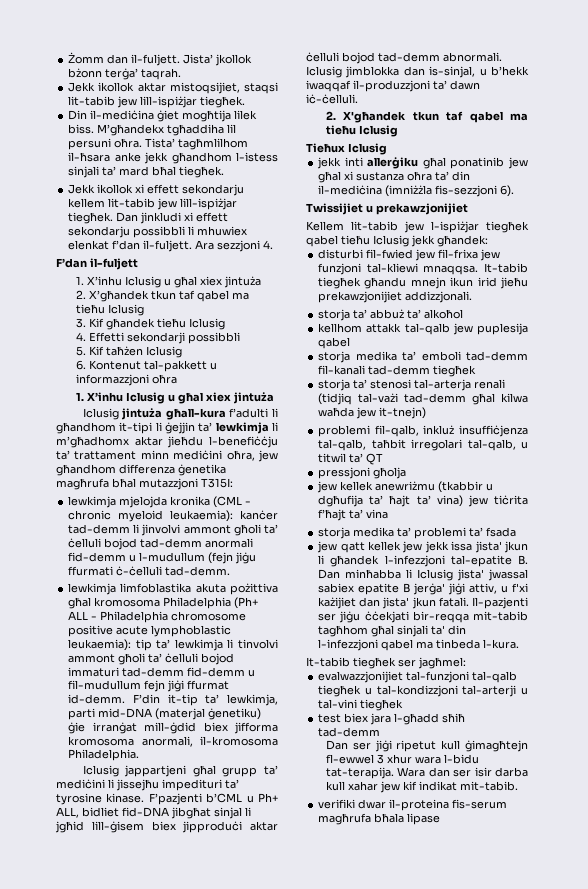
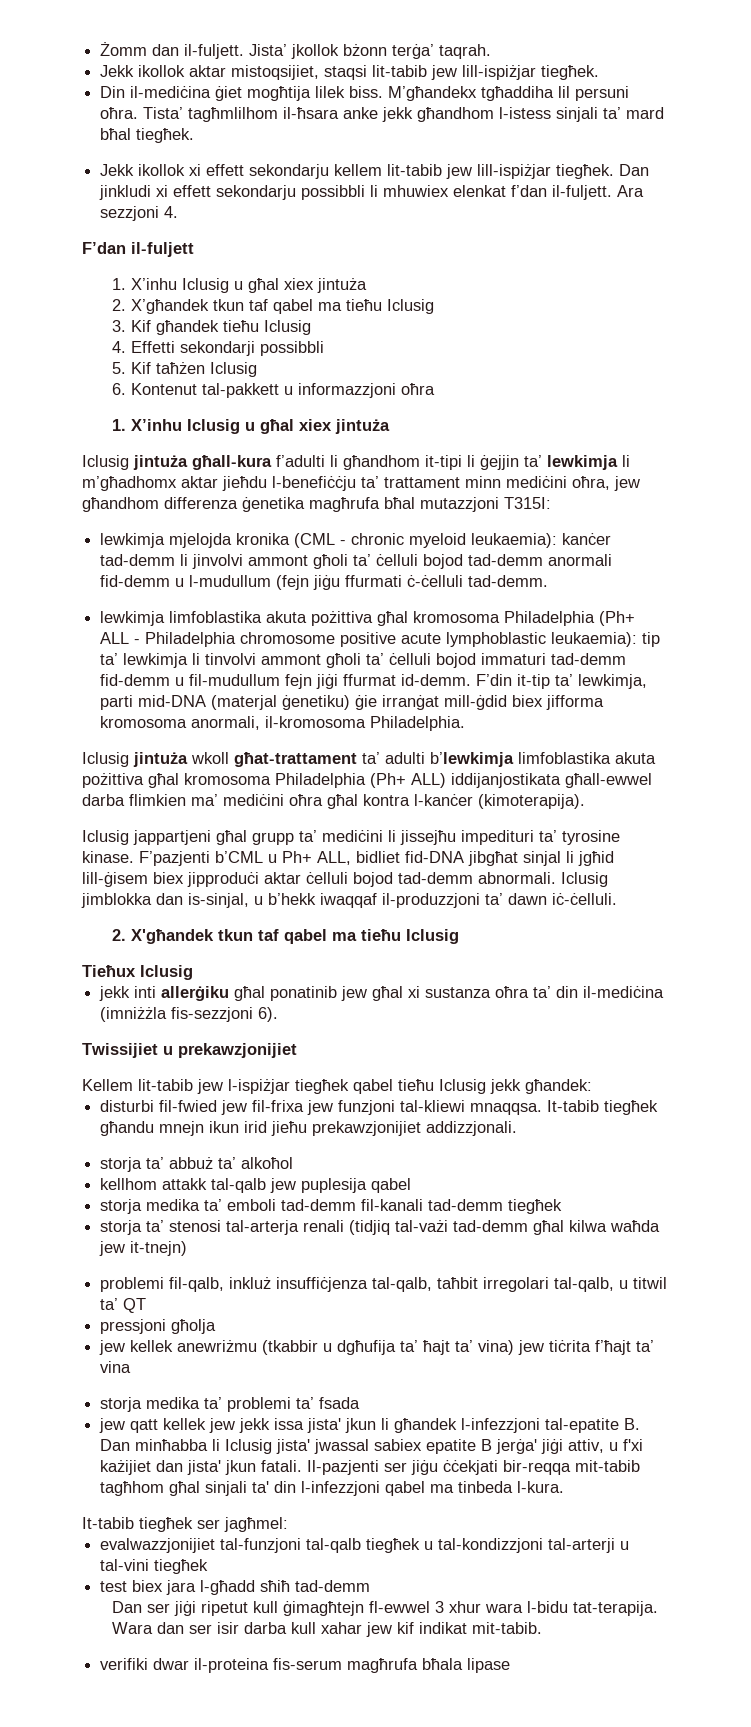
(140, 755) none -> [82,752,656,767] [82,773,652,788] [82,794,585,809] // Iclusig jintuża wkoll għat-trattament ta’ adulti b’lewkimja limfoblastika akuta pożittiva għal kromosoma Philadelphia (Ph+ ALL) iddijanjostikata għall-ewwel darba flimkien ma’ mediċini oħra għal kontra l-kanċer (kimoterapija).

